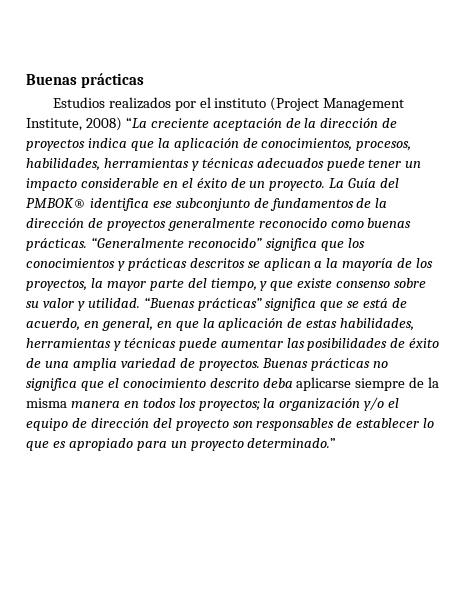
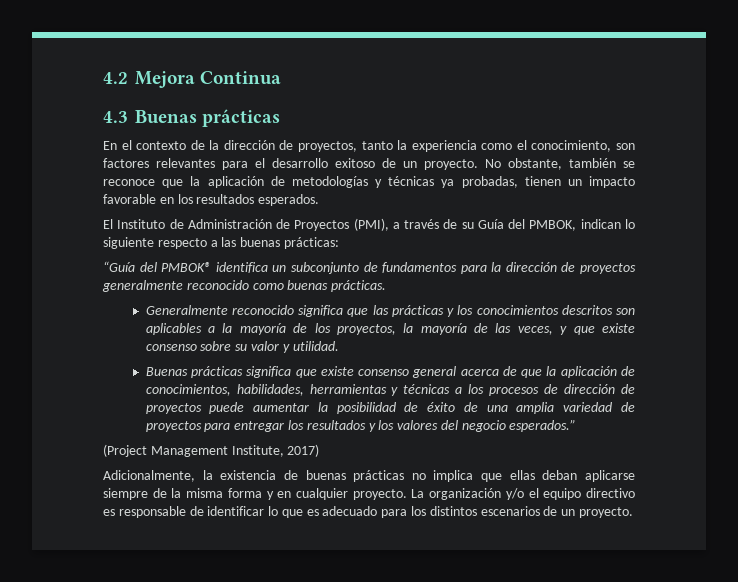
[26,73,144,88] [52,97,405,111] [26,117,398,131] [26,138,412,151] [26,158,422,171] [26,178,377,191] Buenas prácticas // Estudios realizados por el instituto (Project Management Institute, 2008) “La creciente aceptación de la dirección de proyectos indica que la aplicación de conocimientos, procesos, habilidades, herramientas y técnicas adecuados puede tener un impacto considerable en el éxito de un proyecto. La Guía -> [103,71,282,88] [103,109,281,127] [103,140,635,152] [103,158,635,170] [103,176,636,188] [103,194,320,206] [103,218,635,231] [103,237,339,249] [103,261,135,272] 4.2 Mejora Continua // 4.3 Buenas prácticas // En el contexto de la dirección de proyectos, tanto la experiencia como el conocimiento, son factores relevantes para el desarrollo exitoso de un proyecto. No obstante, también se reconoce que la aplicación de metodologías y técnicas ya probadas, tienen un impacto favorable en los resultados esperados. // El Instituto de Administración de Proyectos (PMI), a través de su Guía del PMBOK, indican lo siguiente respecto a las buenas prácticas: // “Guía
[152,201,172,208] ese -> [272,265,287,272] un
[356,198,372,208] de -> [460,264,487,274] para
[90,237,365,251] [26,258,311,271] “Generalmente reconocido” significa que los conocimientos y prácticas descritos se aplican -> [145,305,636,317] [145,323,202,335] // Generalmente reconocido significa que las prácticas y los conocimientos descritos son aplicables
[106,278,257,291] mayor parte del tiempo, -> [420,323,553,335] mayoría de las veces,
[143,297,408,311] [26,318,415,331] [26,338,388,351] “Buenas prácticas” significa que se está de acuerdo, en general, en que la aplicación de estas habilidades, herramientas y técnicas puede aumentar las posibilidades -> [145,366,636,378] [145,384,636,396] [145,402,396,414] // Buenas prácticas significa que existe consenso general acerca de que la aplicación de conocimientos, habilidades, herramientas y técnicas a los procesos de dirección de proyectos puede aumentar la posibilidad
[198,358,389,371] [26,378,293,391] proyectos. Buenas prácticas no significa que el conocimiento descrito deba -> [145,419,577,432] [103,444,320,457] [103,470,578,482] proyectos para entregar los resultados y los valores del negocio esperados.” // (Project Management Institute, 2017) // Adicionalmente, la existencia de buenas prácticas no implica que ellas deban
[70,397,400,411] [26,418,435,431] [26,438,337,451] manera en todos los proyectos; la organización y/o el equipo de dirección del proyecto son responsables de establecer lo que es apropiado para un proyecto determinado.” -> [227,488,635,500] [103,506,633,518] forma y en cualquier proyecto. La organización y/o el equipo directivo es responsable de identificar lo que es adecuado para los distintos escenarios de un proyecto.

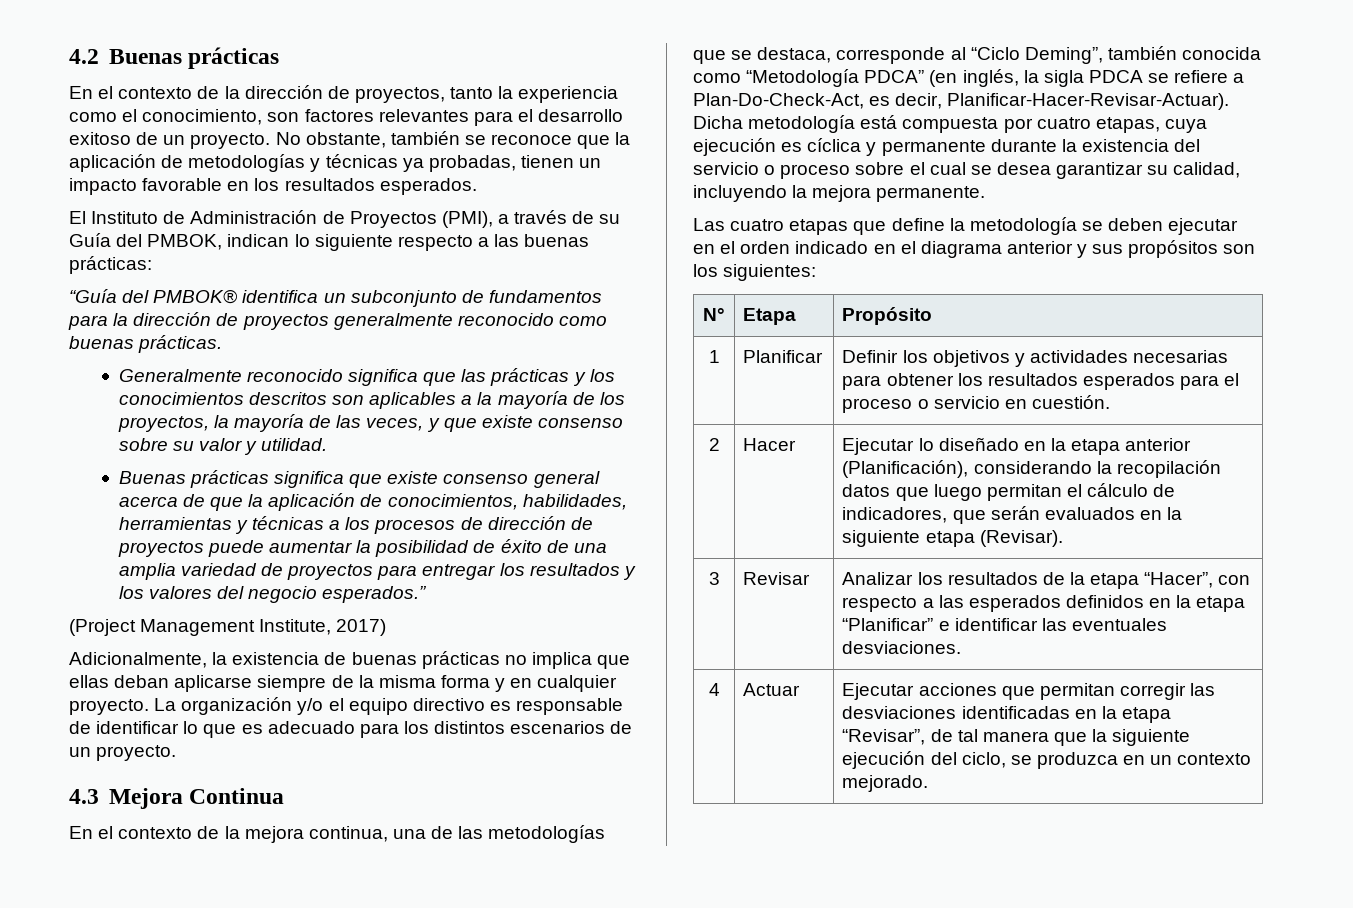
[135,71,282,88] [103,111,128,123] Mejora Continua // 4.3 -> (99, 56) none
(633, 512) none -> [69,788,284,809] [69,825,606,843] [693,46,1262,64] [693,69,1245,87] [693,93,1230,110] [693,115,1207,133] [693,138,1201,156] [693,162,1241,179] [693,185,986,202] [693,217,1239,235] [693,240,1256,258] [693,264,817,281] [703,308,725,321] [743,308,797,325] [842,307,933,325] [708,350,720,363] [743,350,824,363] [842,350,1229,367] [842,373,1240,390] [842,395,1110,413] [708,438,720,451] [743,438,797,451] [842,437,1192,455] [842,460,1221,478] [842,483,1176,501] [842,506,1183,524] [842,530,1063,547] [708,572,720,585] [743,572,811,585] [842,572,1251,589] [842,595,1246,612] [842,618,1167,631] [842,641,962,654] [708,683,720,696] [743,683,801,696] [842,683,1216,700] [842,706,1171,723] [842,729,1191,746] [842,751,1252,769] [842,775,929,792] // 4.3 Mejora Continua // En el contexto de la mejora continua, una de las metodologías que se destaca, corresponde al “Ciclo Deming”, también conocida como “Metodología PDCA” (en inglés, la sigla PDCA se refiere a Plan-Do-Check-Act, es decir, Planificar-Hacer-Revisar-Actuar). Dicha metodología está compuesta por cuatro etapas, cuya ejecución es cíclica y permanente durante la existencia del servicio o proceso sobre el cual se desea garantizar su calidad, incluyendo la mejora permanente. // Las cuatro etapas que define la metodología se deben ejecutar en el orden indicado en el diagrama anterior y sus propósitos son los siguientes: // N° | Etapa | Propósito // 1 | Planificar | Definir los objetivos y actividades necesarias para obtener los resultados esperados para el proceso o servicio en cuestión. // 2 | Hacer | Ejecutar lo diseñado en la etapa anterior (Planificación), considerando la recopilación datos que luego permitan el cálculo de indicadores, que serán evaluados en la siguiente etapa (Revisar). // 3 | Revisar | Analizar los resultados de la etapa “Hacer”, con respecto a las esperados definidos en la etapa “Planificar” e identificar las eventuales desviaciones. // 4 | Actuar | Ejecutar acciones que permitan corregir las desviaciones identificadas en la etapa “Revisar”, de tal manera que la siguiente ejecución del ciclo, se produzca en un contexto mejorado.

